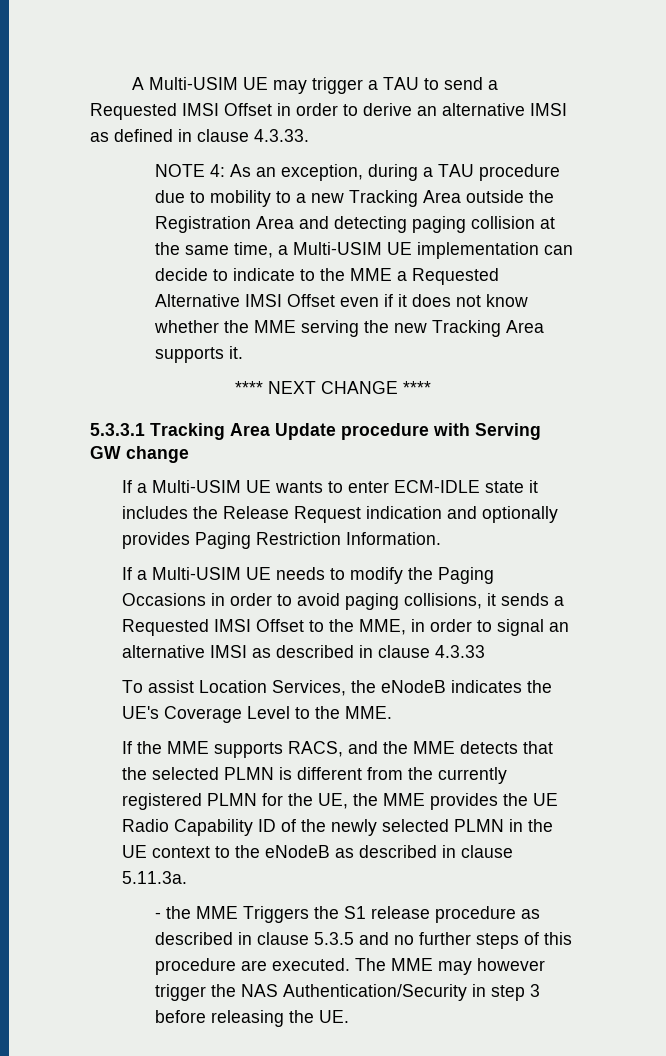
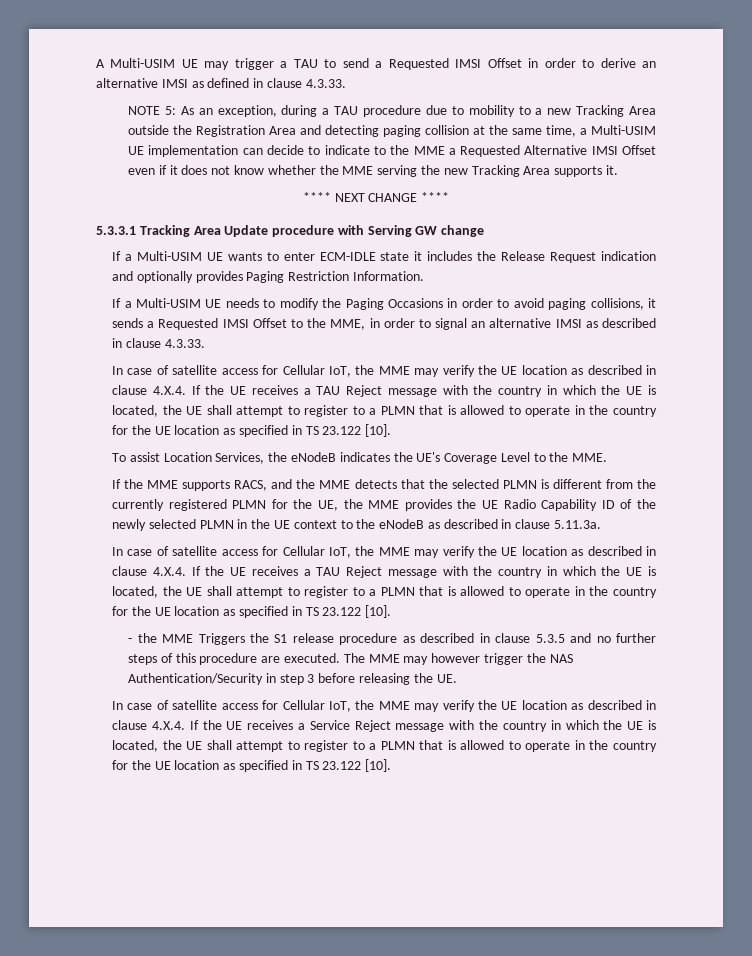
[209,164,225,177] 4: -> [165,106,177,115] 5:
[435,645,486,658] 4.3.33 -> [164,339,205,348] [112,365,656,377] [112,385,657,397] [112,405,657,417] [112,424,392,437] 4.3.33. // In case of satellite access for Cellular IoT, the MME may verify the UE location as described in clause 4.X.4. If the UE receives a TAU Reject message with the country in which the UE is located, the UE shall attempt to register to a PLMN that is allowed to operate in the country for the UE location as specified in TS 23.122 [10].
(188, 877) none -> [112,546,656,558] [112,566,657,578] [112,586,657,598] [112,605,392,618] // In case of satellite access for Cellular IoT, the MME may verify the UE location as described in clause 4.X.4. If the UE receives a TAU Reject message with the country in which the UE is located, the UE shall attempt to register to a PLMN that is allowed to operate in the country for the UE location as specified in TS 23.122 [10].
(349, 1016) none -> [112,700,656,712] [112,720,656,732] [112,740,657,752] [112,759,392,772] // In case of satellite access for Cellular IoT, the MME may verify the UE location as described in clause 4.X.4. If the UE receives a Service Reject message with the country in which the UE is located, the UE shall attempt to register to a PLMN that is allowed to operate in the country for the UE location as specified in TS 23.122 [10].

